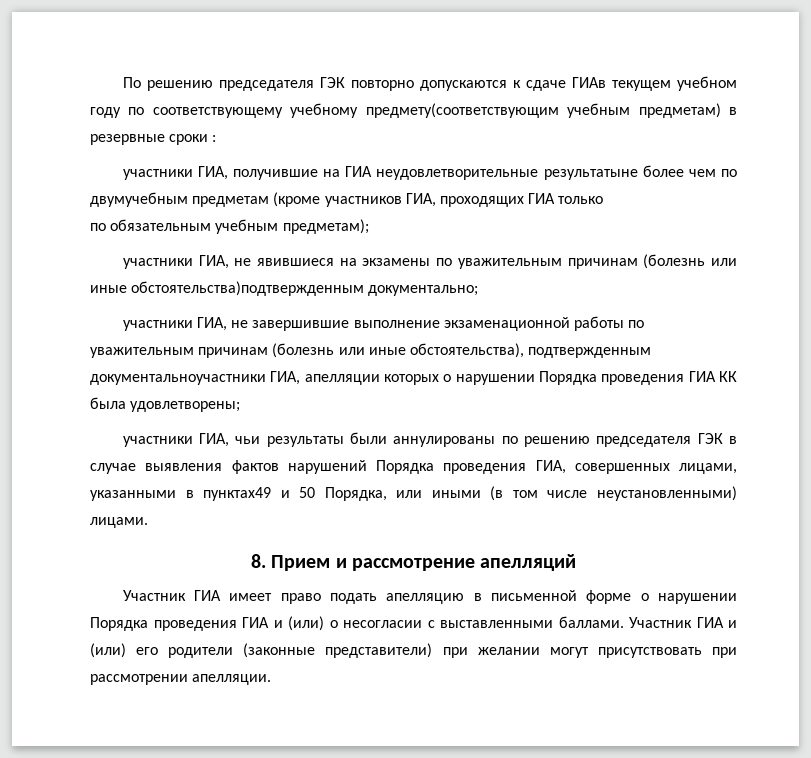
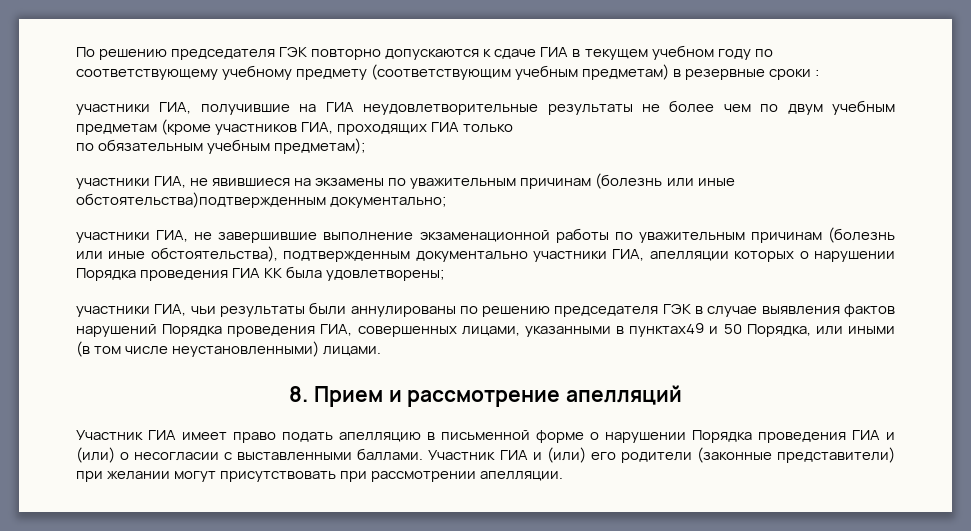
[571,77,606,88] ГИАв -> [540,47,581,57] ГИА в
[365,103,559,118] предмету(соответствующим -> [296,64,512,80] предмету (соответствующим
[543,169,638,180] результатыне -> [547,104,660,115] результаты не
[90,192,188,207] двумучебным -> [787,100,895,115] двум учебным
[90,374,266,385] документальноучастники -> [415,251,607,262] документально участники

